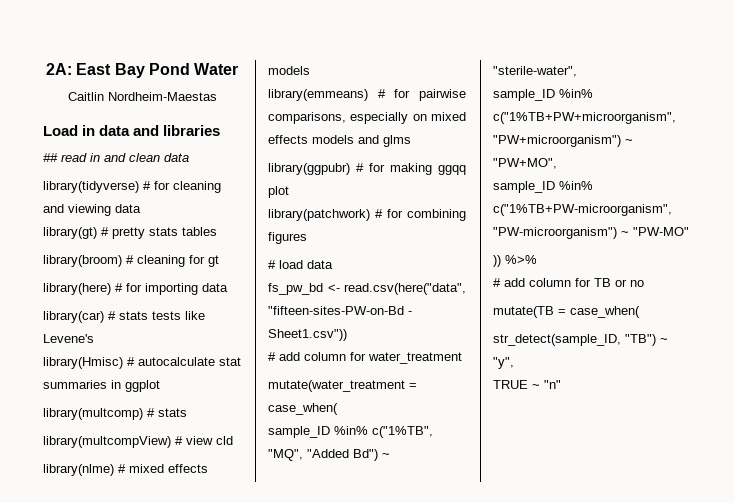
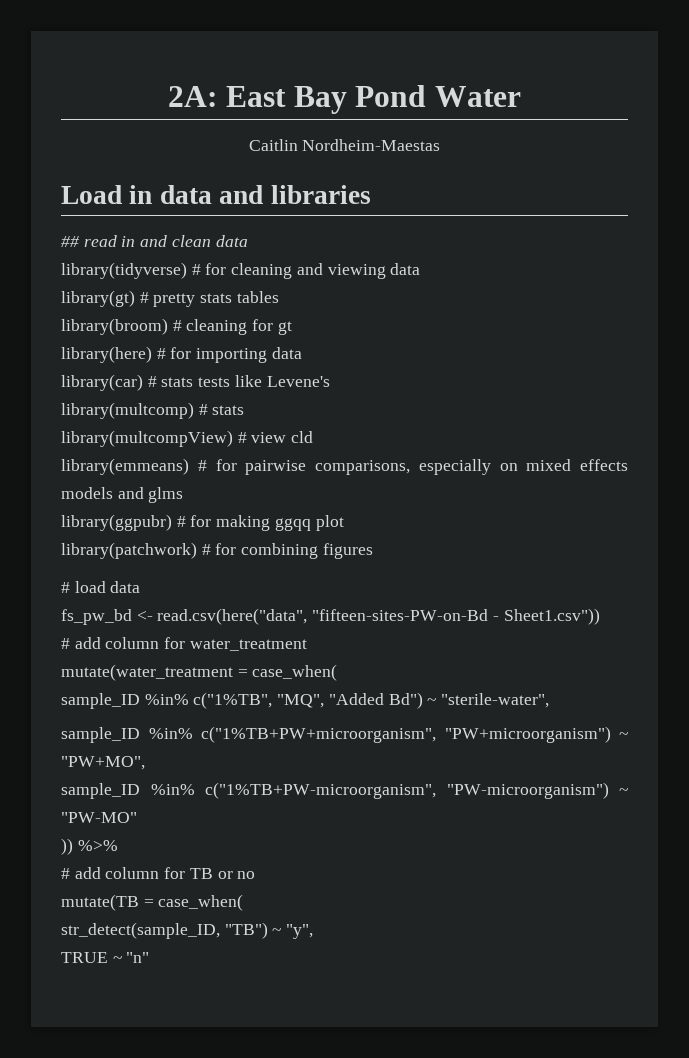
[43,357,241,369] [43,380,160,392] // library(Hmisc) # autocalculate stat summaries in ggplot -> (330, 381) none
[43,464,208,476] [268,66,310,75] // library(nlme) # mixed effects models -> (314, 437) none

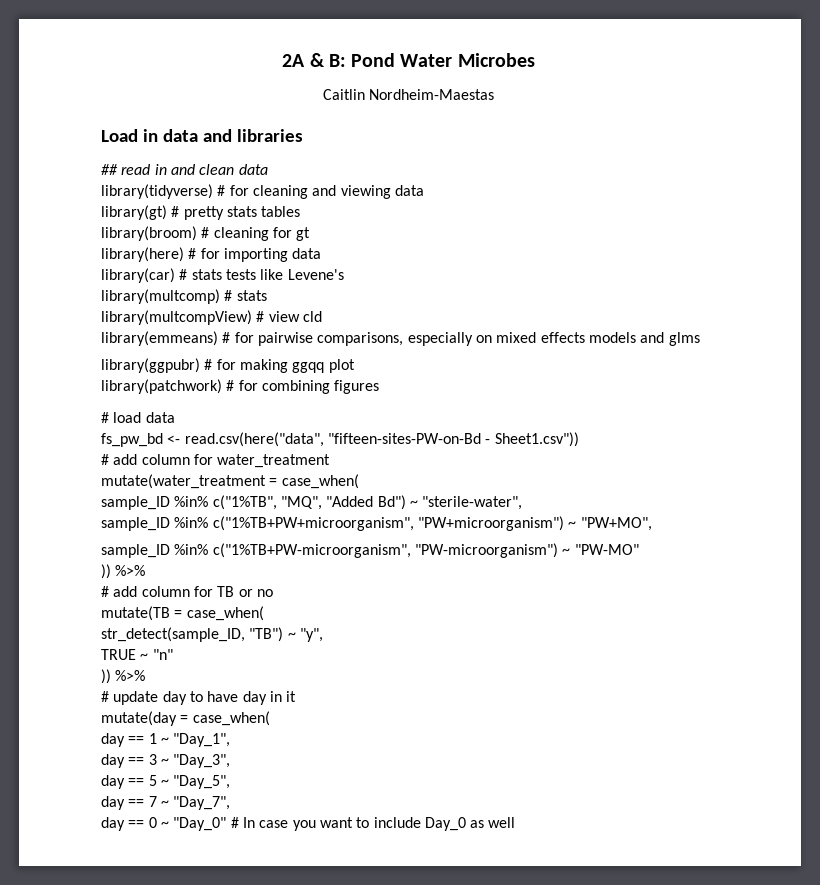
[168,86,347,114] 2A: East Bay -> [282,53,346,67] 2A & B:
(521, 96) none -> [457,53,535,67] Microbes
(150, 957) none -> [101,669,146,684] [101,691,297,705] [101,711,270,726] [101,733,231,747] [101,754,231,768] [101,775,231,789] [101,796,231,810] [101,817,516,831] // )) %>% // # update day to have day in it // mutate(day = case_when( // day == 1 ~ "Day_1", // day == 3 ~ "Day_3", // day == 5 ~ "Day_5", // day == 7 ~ "Day_7", // day == 0 ~ "Day_0" # In case you want to include Day_0 as well

